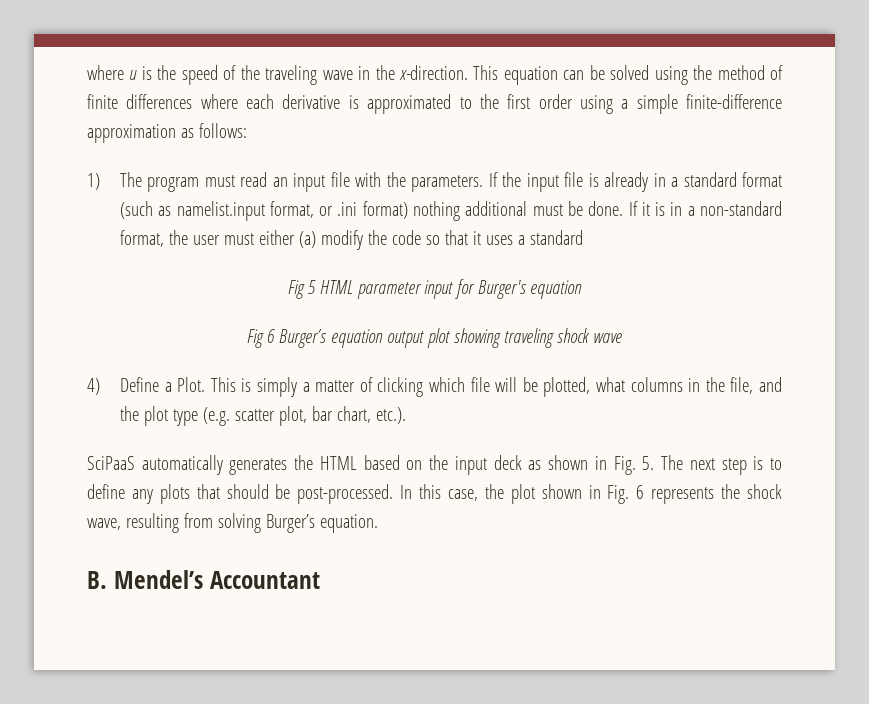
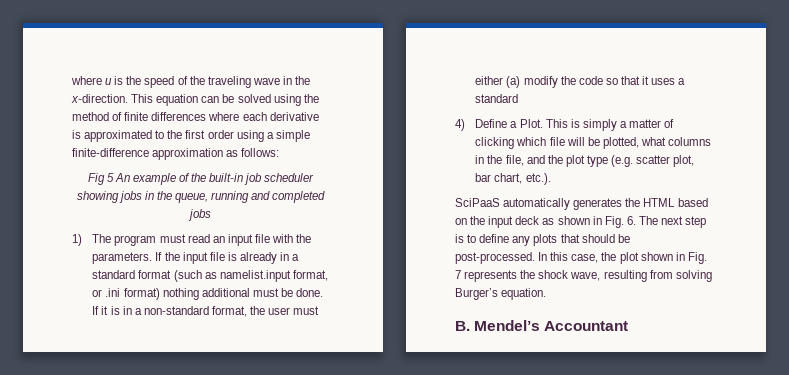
(247, 130) none -> [87,173,315,185] [76,191,326,203] [188,209,211,221] // Fig 5 An example of the built-in job scheduler showing jobs in the queue, running and completed jobs
[287,279,583,299] [247,328,622,348] // Fig 5 HTML parameter input for Burger's equation // Fig 6 Burger’s equation output plot showing traveling shock wave -> (519, 98) none
[642,456,655,470] 5. -> [626,216,636,225] 6.
[636,485,645,499] 6 -> [455,270,461,279] 7

